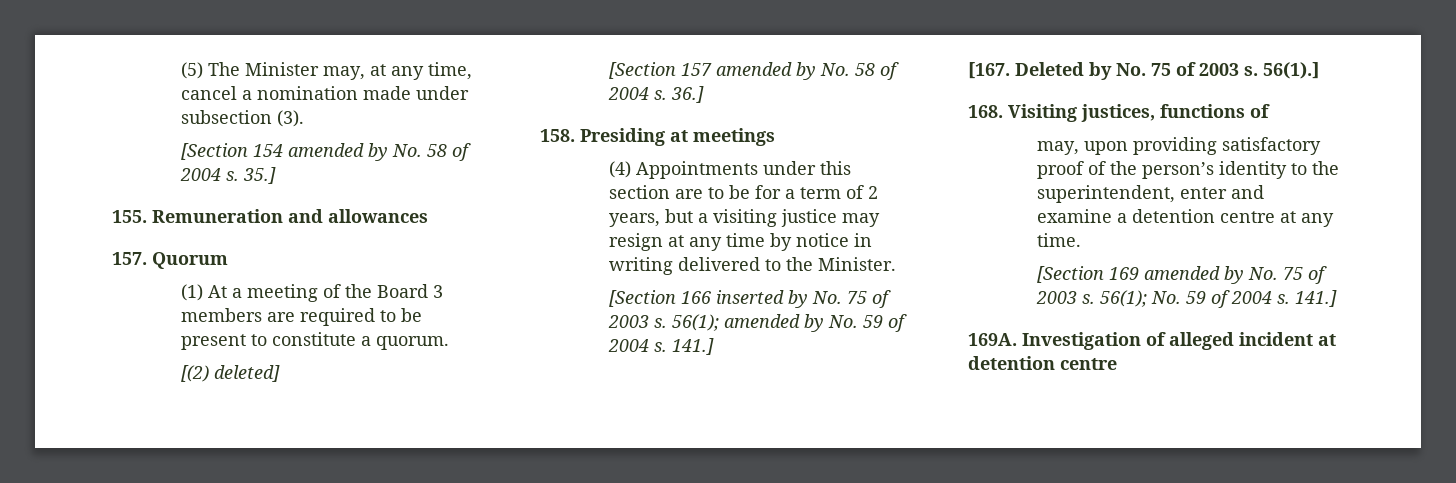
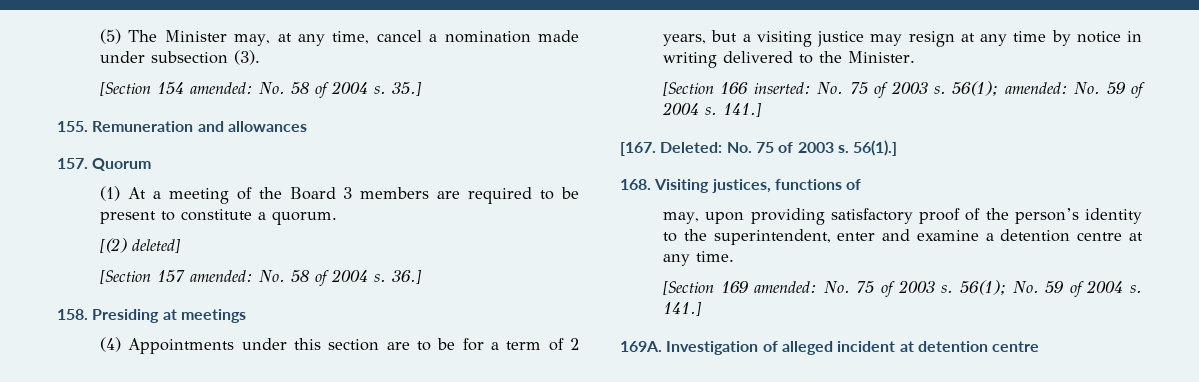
[288,143,389,161] amended by -> [190,82,254,94] amended:
[716,62,817,80] amended by -> [190,270,254,282] amended:
[716,290,892,308] [608,314,825,332] inserted by No. 75 of 2003 s. 56(1); amended by -> [753,81,1068,99] inserted: No. 75 of 2003 s. 56(1); amended:
[1015,62,1112,80] Deleted by -> [660,142,723,153] Deleted:
[1144,266,1245,284] amended by -> [754,281,818,293] amended:

